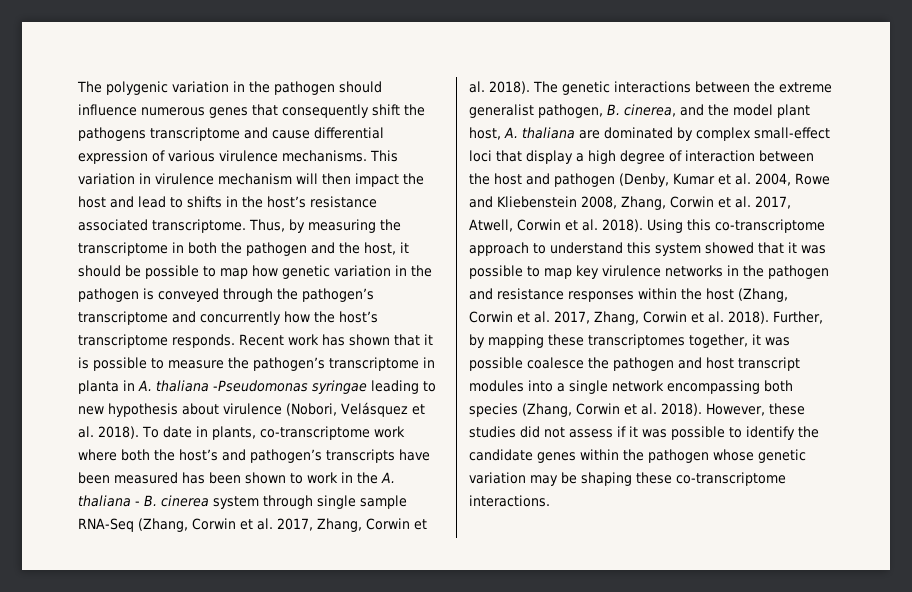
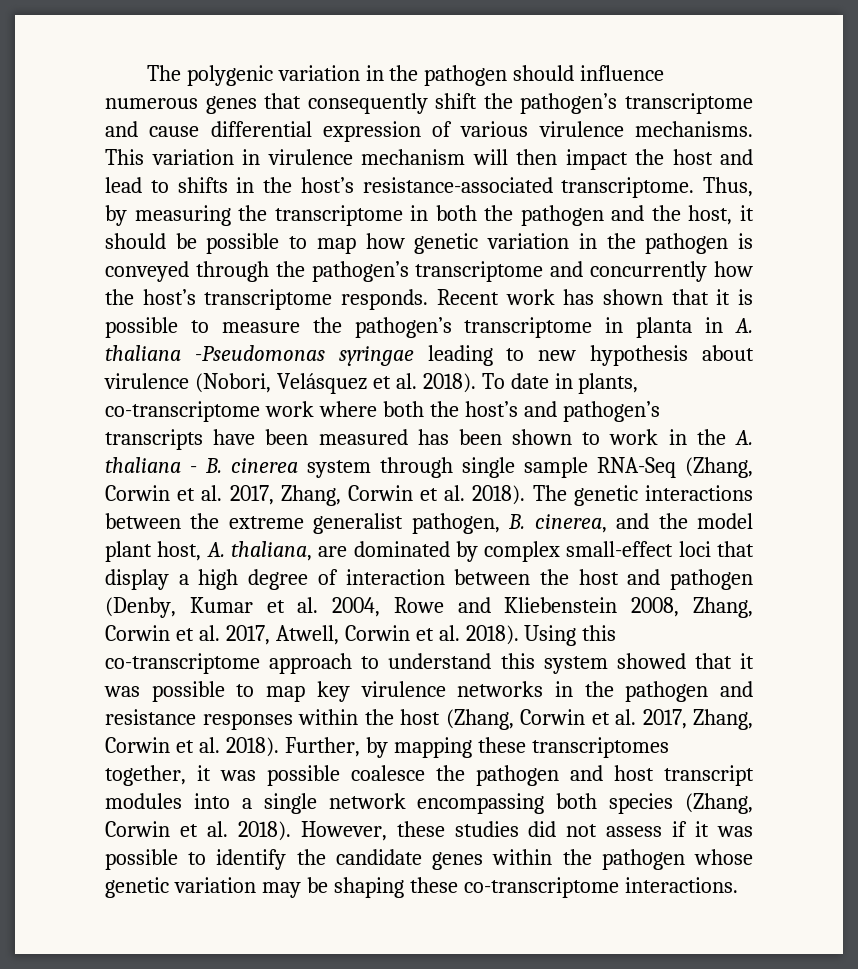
[78,127,146,141] pathogens -> [520,93,618,114] pathogen’s
[310,196,377,208] [78,219,148,231] resistance associated -> [362,177,553,193] resistance-associated
[522,127,575,139] thaliana -> [230,541,312,561] thaliana,

